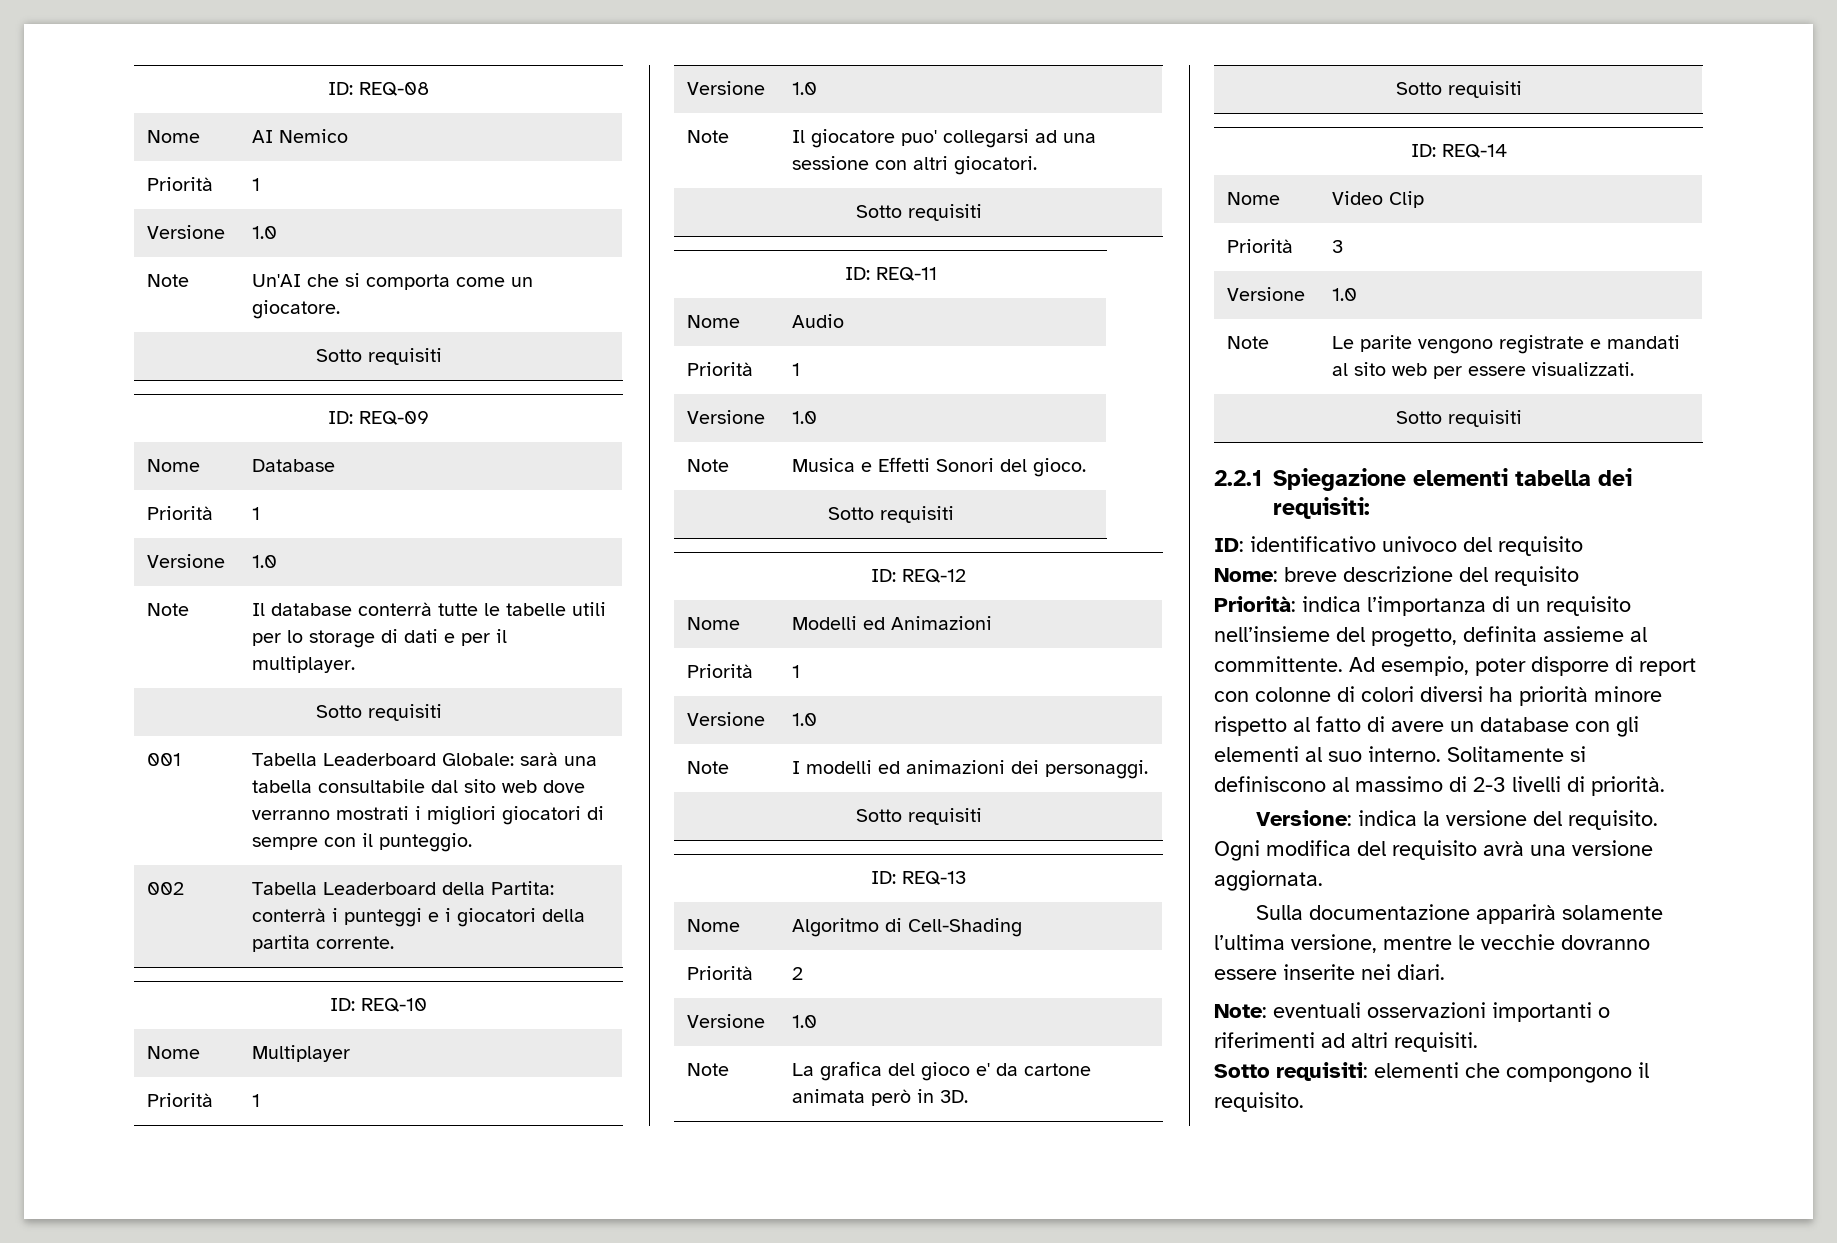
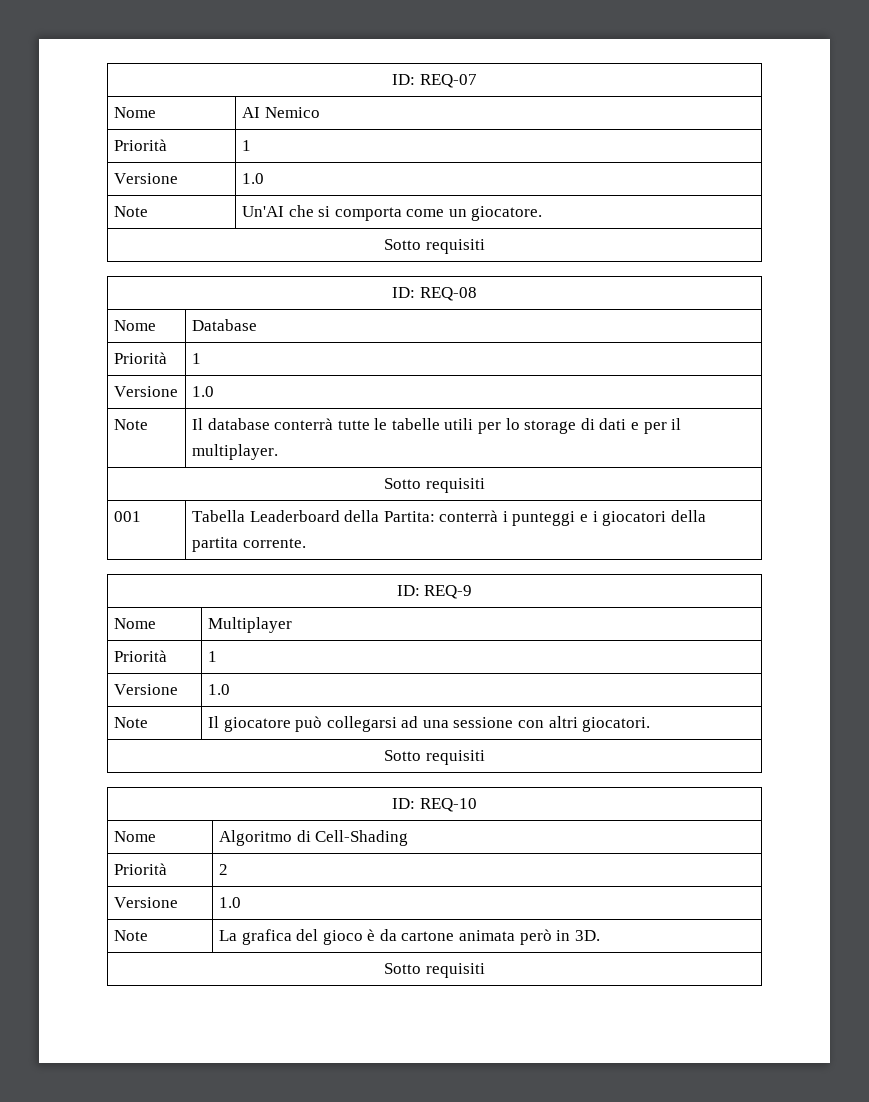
[328,82,429,96] ID: REQ-08 -> [392,74,477,88] ID: REQ-07
[359,411,429,425] REQ-09 -> [419,287,477,301] REQ-08
[252,752,598,766] [252,779,586,793] [252,806,605,825] [252,833,473,852] [147,882,185,895] | Tabella Leaderboard Globale: sarà una tabella consultabile dal sito web dove verranno mostrati i migliori giocatori di sempre con il punteggio. // 002 -> (141, 516) none
[361,998,427,1012] REQ-10 -> [424,585,473,599] REQ-9
[901,130,938,146] puo' -> [295,716,323,732] può
[875,267,937,281] [687,315,741,328] [792,314,845,328] [687,362,754,376] [792,363,801,376] [687,410,766,424] [792,411,818,424] [687,459,730,472] [792,457,1087,477] [827,506,954,523] [871,569,966,583] [687,617,741,630] [792,616,993,630] [687,664,754,678] [792,665,801,678] [687,712,766,726] [792,713,818,726] [687,761,730,774] [792,760,1149,779] [855,808,982,825] [871,871,966,885] REQ-11 // Nome | Audio // Priorità | 1 // Versione | 1.0 // Note | Musica e Effetti Sonori del gioco. // Sotto requisiti // ID: REQ-12 // Nome | Modelli ed Animazioni // Priorità | 1 // Versione | 1.0 // Note | I modelli ed animazioni dei personaggi. // Sotto requisiti // ID: REQ-13 -> [419,798,477,812] REQ-10
[976,1063,991,1076] e' -> [367,929,376,941] è
[1410,144,1507,158] [1227,192,1281,205] [1332,191,1425,208] [1227,239,1294,253] [1332,240,1344,253] [1227,287,1306,301] [1332,288,1358,301] [1227,336,1270,349] [1332,335,1681,354] [1332,362,1635,379] [1395,410,1522,427] [1214,468,1632,491] [1273,497,1370,519] [1214,536,1583,556] [1214,566,1579,586] [1214,596,1631,616] [1214,626,1647,647] [1214,656,1696,676] [1214,686,1662,706] [1214,716,1639,737] [1214,746,1586,762] [1214,776,1665,796] [1255,810,1658,830] [1214,840,1653,861] [1214,870,1323,891] [1255,904,1663,924] [1214,934,1650,953] [1214,964,1445,980] [1214,1002,1610,1022] [1214,1032,1478,1052] [1214,1062,1649,1083] [1214,1092,1304,1112] // ID: REQ-14 // Nome | Video Clip // Priorità | 3 // Versione | 1.0 // Note | Le parite vengono registrate e mandati al sito web per essere visualizzati. // Sotto requisiti // 2.2.1 Spiegazione elementi tabella dei requisiti: // ID: identificativo univoco del requisito // Nome: breve descrizione del requisito // Priorità: indica l’importanza di un requisito nell’insieme del progetto, definita assieme al committente. Ad esempio, poter disporre di report con colonne di colori diversi ha priorità minore rispetto al fatto di avere un database con gli elementi al suo interno. Solitamente si definiscono al massimo di 2-3 livelli di priorità. // Versione: indica la versione del requisito. Ogni modifica del requisito avrà una versione aggiornata. // Sulla documentazione apparirà solamente l’ultima versione, mentre le vecchie dovranno essere inserite nei diari. // Note: eventuali osservazioni importanti o riferimenti ad altri requisiti. // Sotto requisiti: elementi che compongono il requisito. -> (485, 970) none

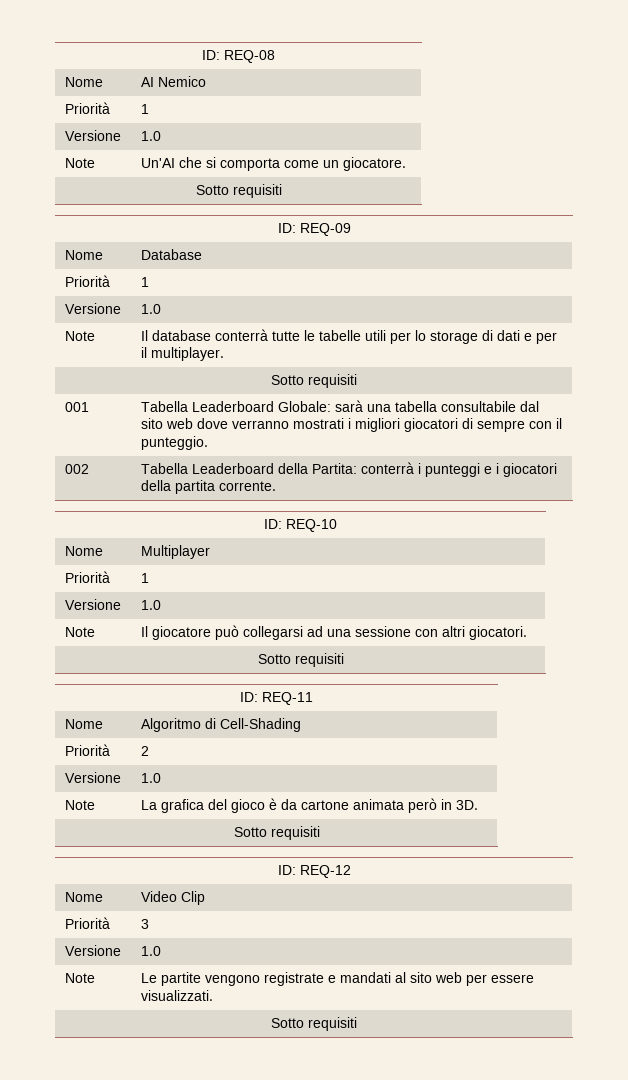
[392,74,477,88] ID: REQ-07 -> [202,50,275,63] ID: REQ-08
[419,287,477,301] REQ-08 -> [299,223,351,236] REQ-09
(141, 516) none -> [140,400,539,412] [140,418,562,432] [140,436,208,450] [64,464,89,474] | Tabella Leaderboard Globale: sarà una tabella consultabile dal sito web dove verranno mostrati i migliori giocatori di sempre con il punteggio. // 002
[424,585,473,599] REQ-9 -> [286,519,337,532] REQ-10
[419,798,477,812] REQ-10 -> [262,692,313,705] REQ-11
(485, 970) none -> [277,865,351,878] [64,892,103,902] [140,891,205,905] [64,917,110,929] [140,919,149,929] [64,945,121,956] [140,946,161,956] [64,973,95,983] [140,972,534,986] [140,990,213,1001] [271,1017,357,1031] // ID: REQ-12 // Nome | Video Clip // Priorità | 3 // Versione | 1.0 // Note | Le partite vengono registrate e mandati al sito web per essere visualizzati. // Sotto requisiti

